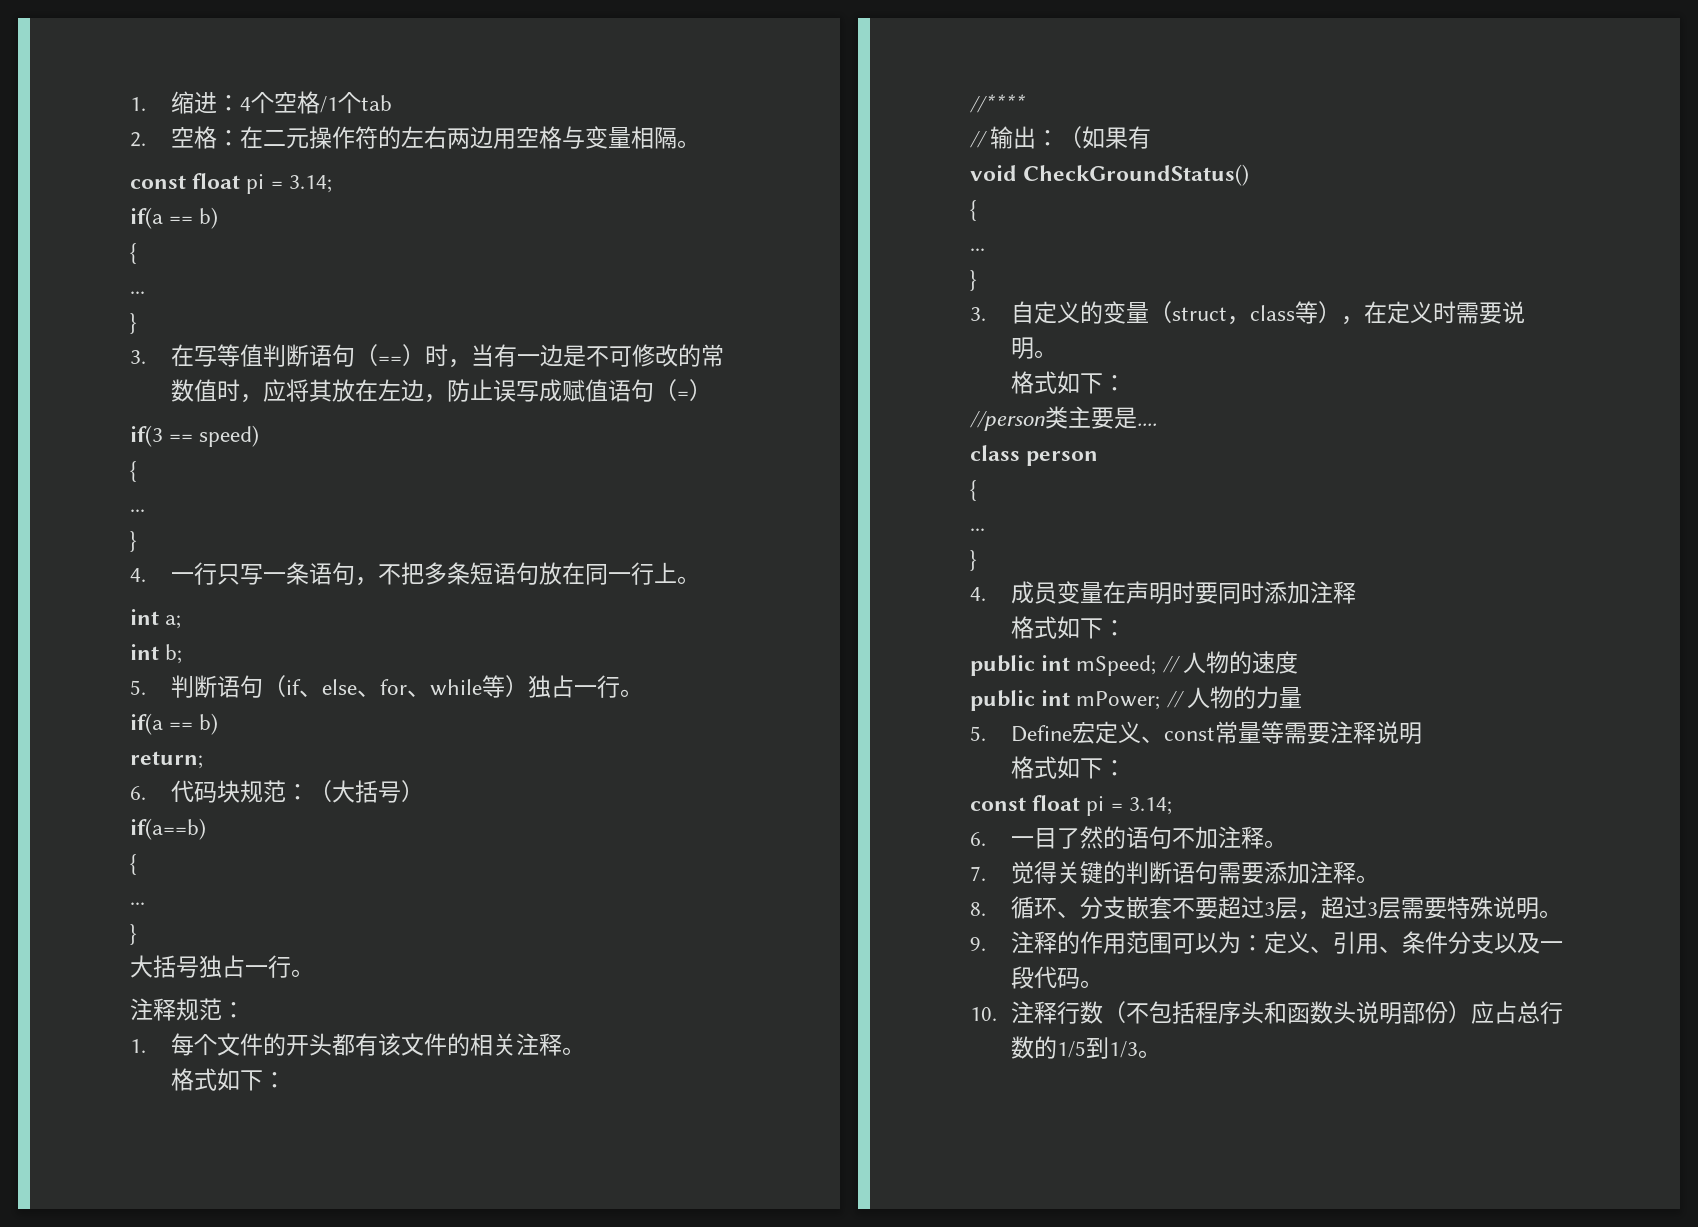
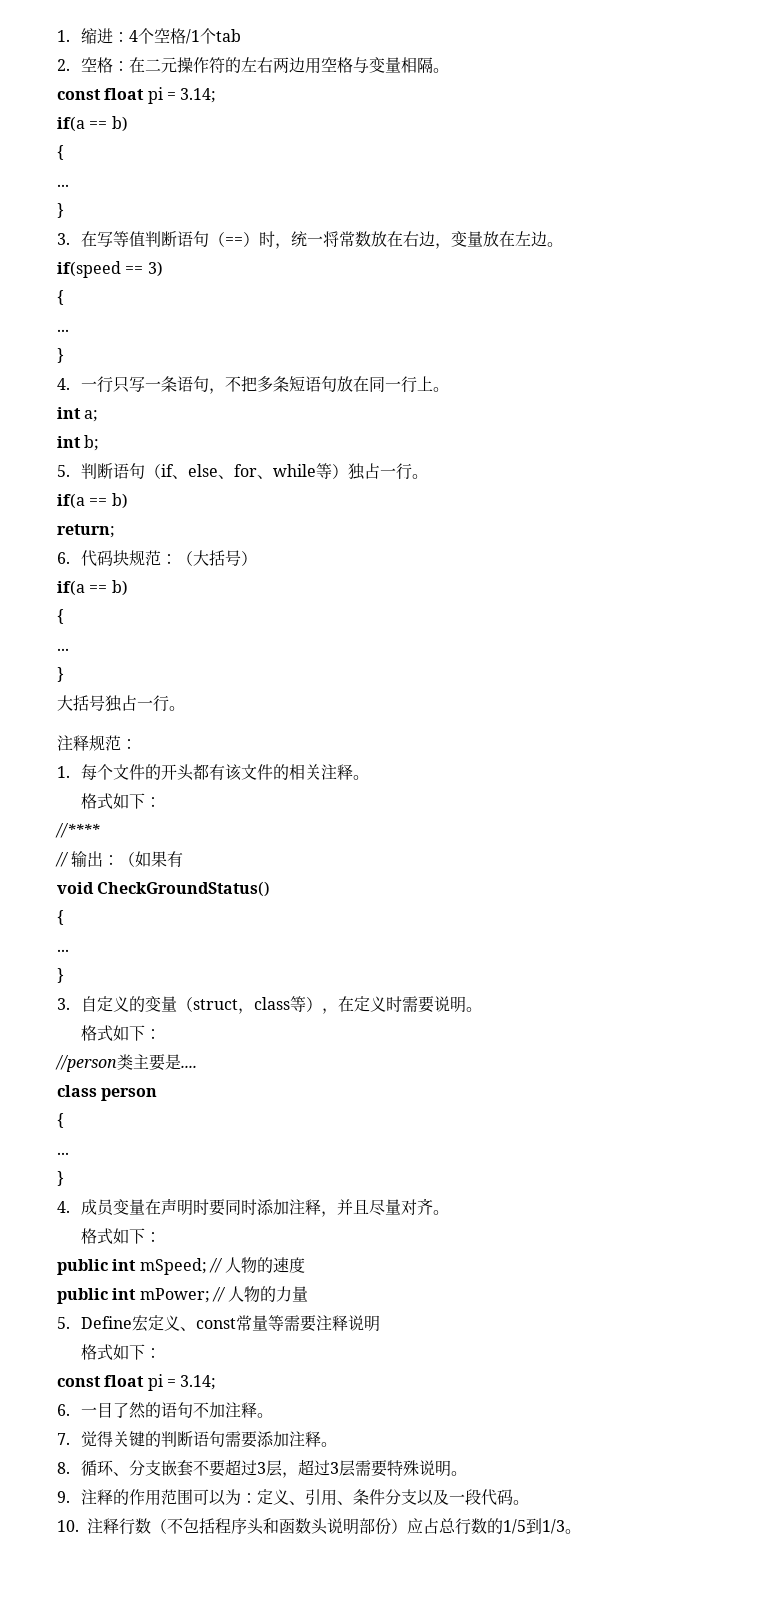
[470,344,724,367] [170,379,712,403] [130,425,260,447] 当有一边是不可修改的常数值时，应将其放在左边，防止误写成赋值语句（=） // if(3 == speed) -> [290,231,563,249] [57,261,163,278] 统一将常数放在右边，变量放在左边。 // if(speed == 3)
[130,818,206,840] if(a==b) -> [57,580,128,596] if(a == b)
(1356, 592) none -> [320,1198,449,1217] ，并且尽量对齐。

